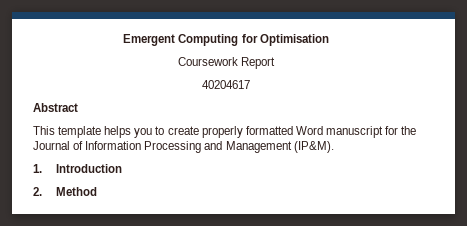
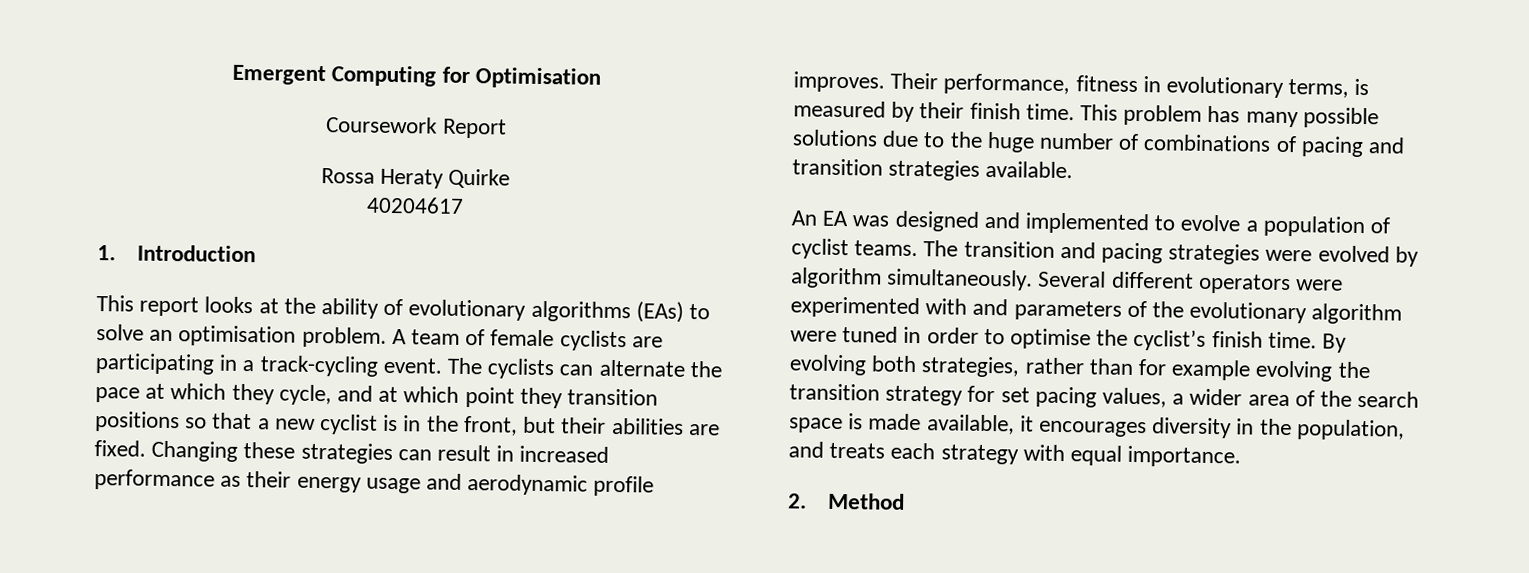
[202,80,250,89] [33,103,78,112] [33,126,417,138] [33,141,334,153] [33,164,122,173] 40204617 // Abstract // This template helps you to create properly formatted Word manuscript for the Journal of Information Processing and Management (IP&M). // 1. Introduction -> [320,168,511,189] [366,196,464,214] [97,244,256,263] [96,295,711,323] [96,324,663,352] [95,353,722,380] [95,383,659,409] [94,411,720,436] [94,440,610,465] [94,469,655,497] [793,71,1370,98] [793,100,1379,129] [792,129,1406,158] [792,158,1074,181] [791,210,1391,238] [791,238,1419,267] [790,267,1344,295] [790,296,1403,325] [790,326,1348,353] [789,354,1371,382] [789,383,1420,408] [789,413,1405,441] [788,441,1242,468] Rossa Heraty Quirke // 40204617 // 1. Introduction // This report looks at the ability of evolutionary algorithms (EAs) to solve an optimisation problem. A team of female cyclists are participating in a track-cycling event. The cyclists can alternate the pace at which they cycle, and at which point they transition positions so that a new cyclist is in the front, but their abilities are fixed. Changing these strategies can result in increased performance as their energy usage and aerodynamic profile improves. Their performance, fitness in evolutionary terms, is measured by their finish time. This problem has many possible solutions due to the huge number of combinations of pacing and transition strategies available. // An EA was designed and implemented to evolve a population of cyclist teams. The transition and pacing strategies were evolved by algorithm simultaneously. Several different operators were experimented with and parameters of the evolutionary algorithm were tuned in order to optimise the cyclist’s finish time. By evolving both strategies, rather than for example evolving the transition strategy for set pacing values, a wider area of the search space is made available, it encourages diversity in the population, and treats each strategy with equal importance.

